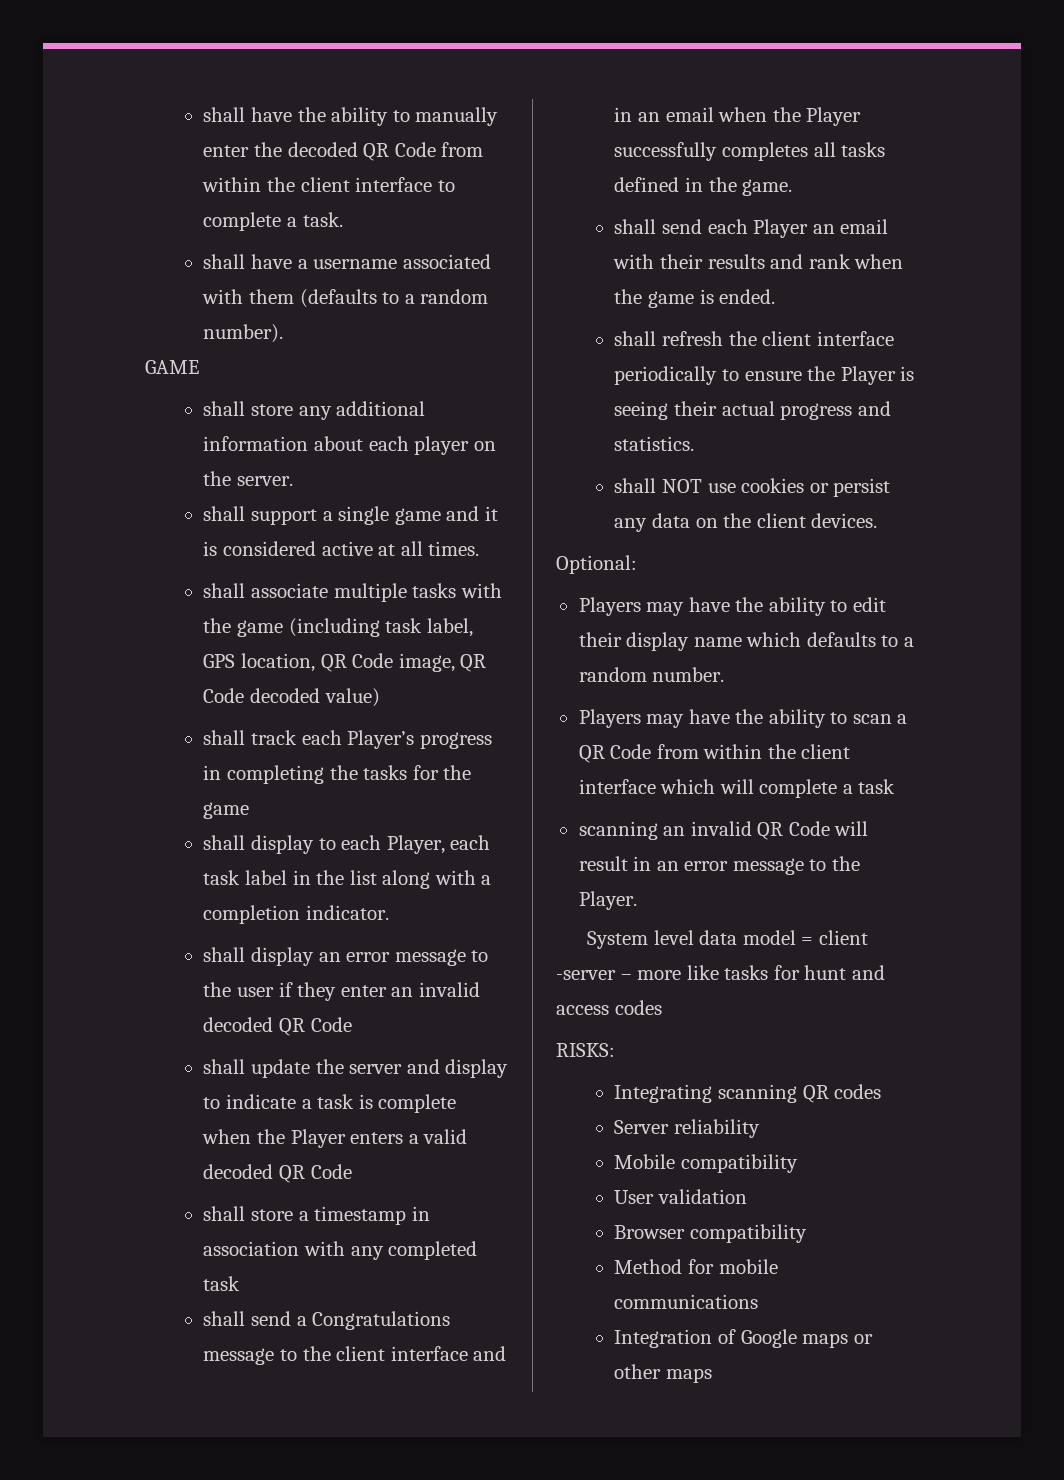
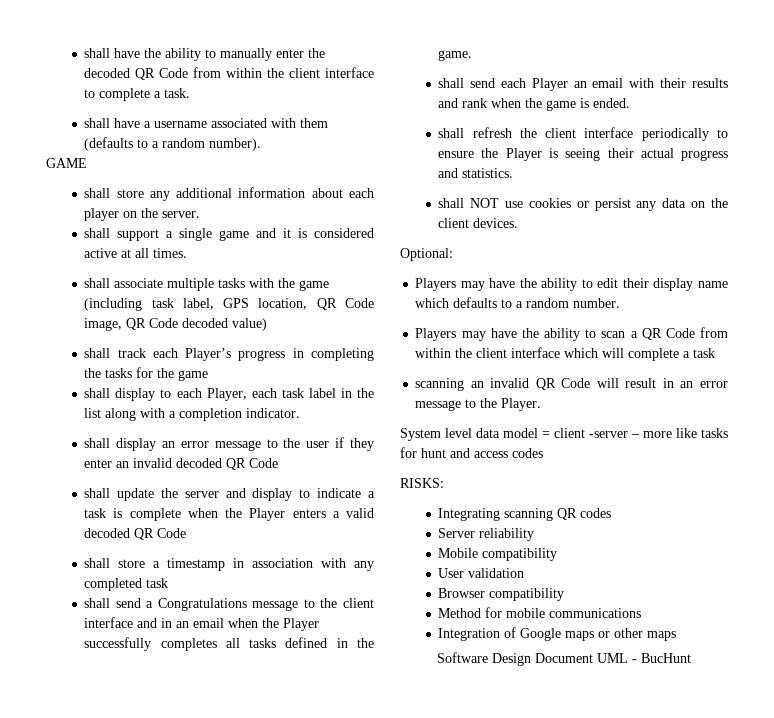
(712, 1375) none -> [437,652,691,666] // Software Design Document UML - BucHunt

